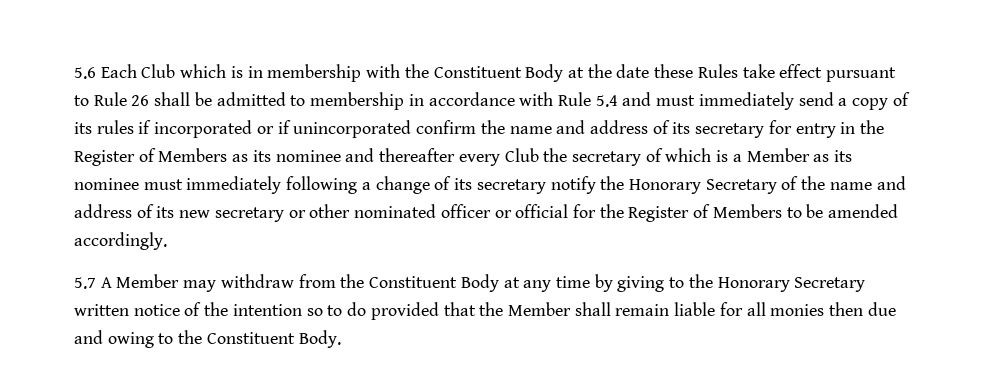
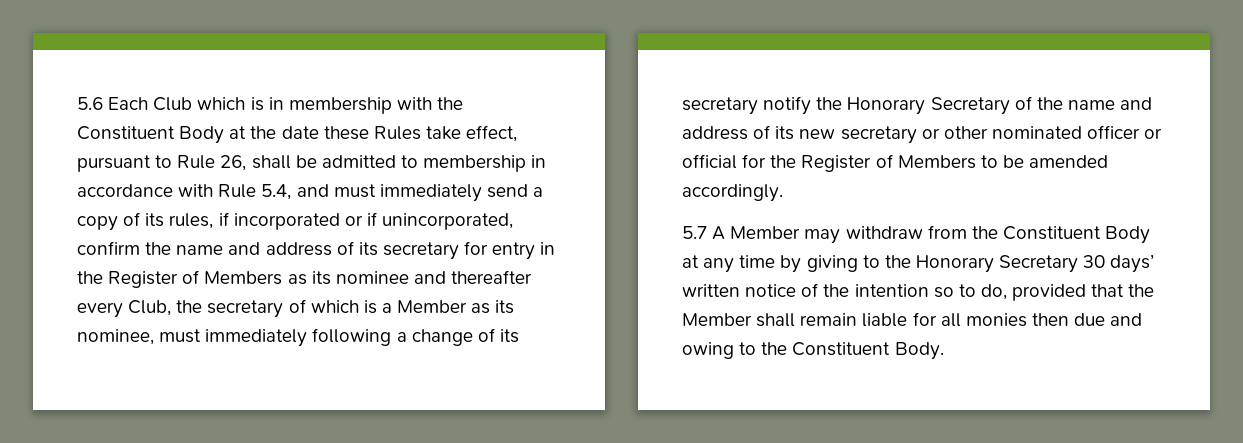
[779,64,823,78] effect -> [466,125,518,142] effect,
[131,95,150,106] 26 -> [220,155,247,171] 26,
[595,95,618,107] 5.4 -> [261,184,292,200] 5.4,
[96,120,134,134] rules -> [169,213,214,229] rules,
[293,120,412,138] unincorporated -> [382,213,514,230] unincorporated,
[504,148,539,162] Club -> [128,300,172,316] Club,
[74,178,139,190] nominee -> [77,329,154,345] nominee,
(866, 284) none -> [1083,254,1155,273] 30 days’
[347,302,367,316] do -> [980,284,1007,300] do,

